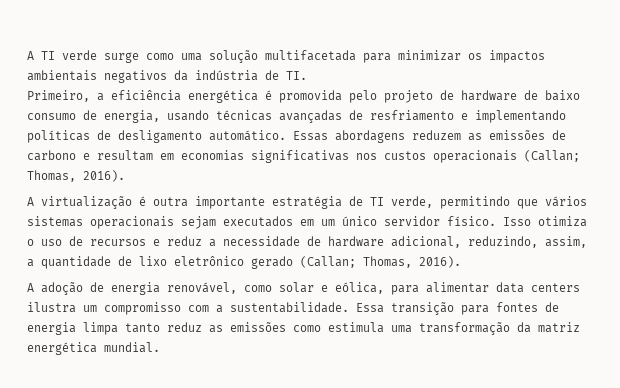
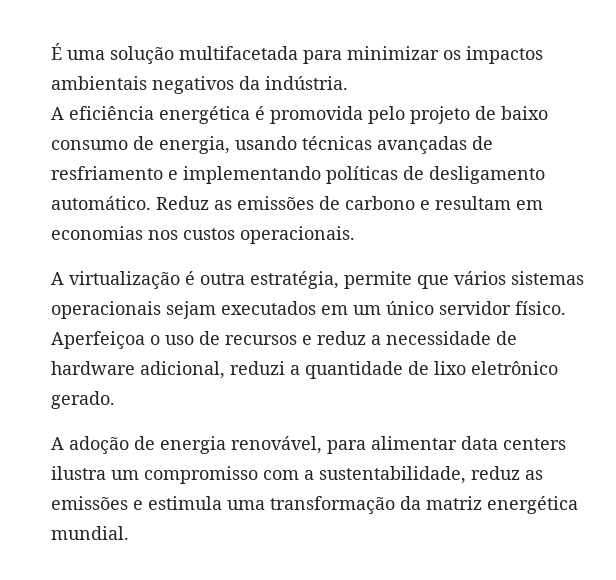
[27,50,174,63] A TI verde surge como -> [51,43,62,60] É
[195,70,307,81] [27,90,104,102] indústria de TI. // Primeiro, a -> [265,76,348,90] [51,107,64,120] indústria. // A
[461,90,538,101] hardware de -> (496, 113) none
[293,130,461,143] Essas abordagens reduzem -> [156,196,209,210] Reduz
[251,150,349,163] significativas -> (143, 233) none
[433,150,580,163] [27,170,125,182] operacionais (Callan; Thomas, 2016). -> [240,226,355,244] operacionais.
[195,196,510,209] importante estratégia de TI verde, permitindo -> [250,271,412,289] estratégia, permite
[503,216,587,227] Isso otimiza -> [51,331,145,349] Aperfeiçoa
[468,236,587,248] reduzindo, assim, -> [230,361,285,375] reduzi
[251,256,461,269] gerado (Callan; Thomas, 2016). -> [51,391,115,409] gerado.
[244,282,384,294] como solar e eólica, -> (322, 445) none
[230,302,559,315] [27,322,160,335] sustentabilidade. Essa transição para fontes de energia limpa tanto -> [319,466,466,484] sustentabilidade,
[293,325,321,332] como -> [133,500,143,510] e

